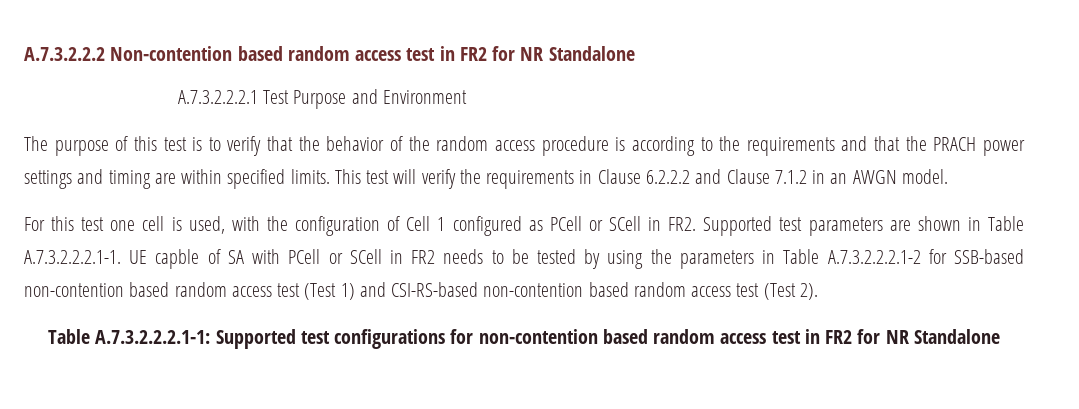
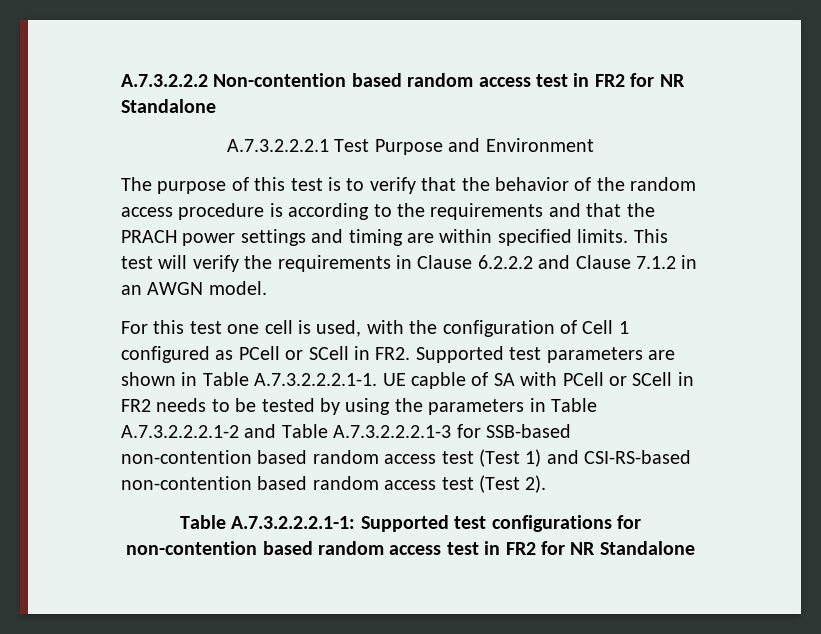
(921, 257) none -> [244,424,452,438] and Table A.7.3.2.2.2.1-3

